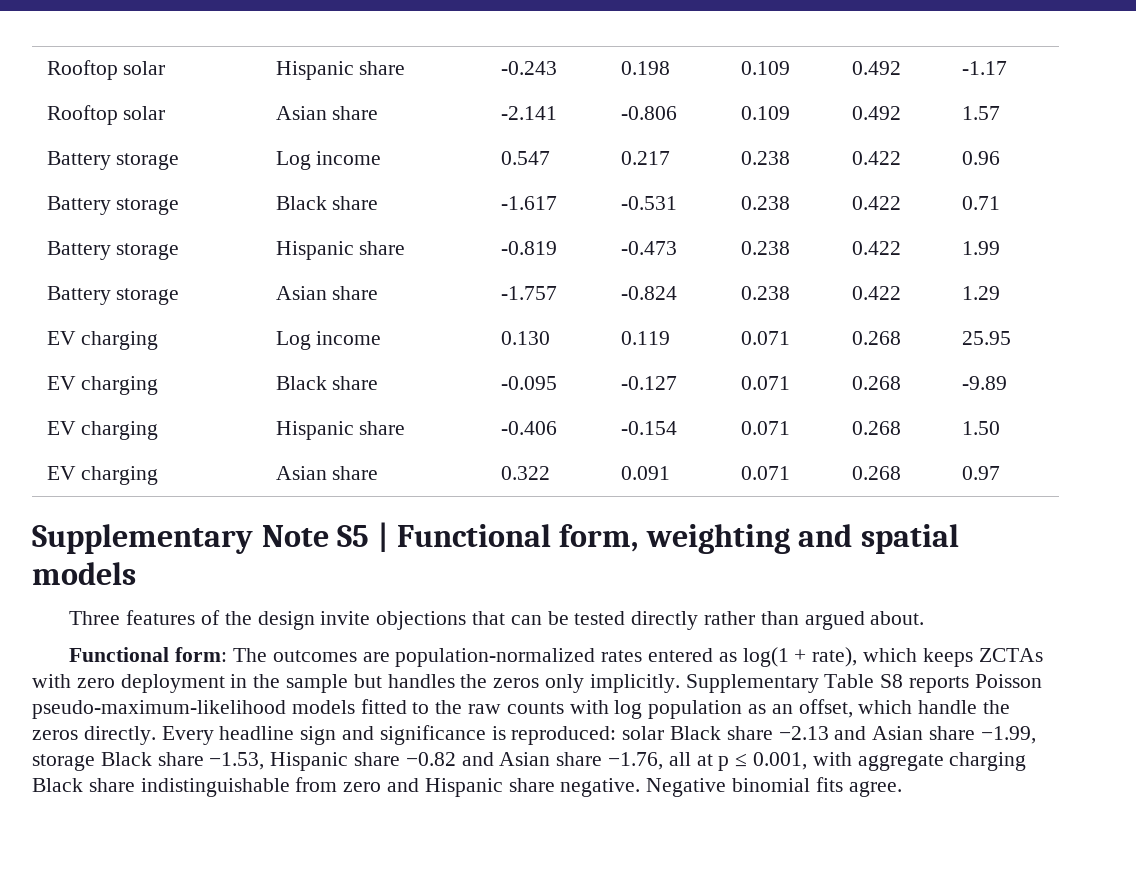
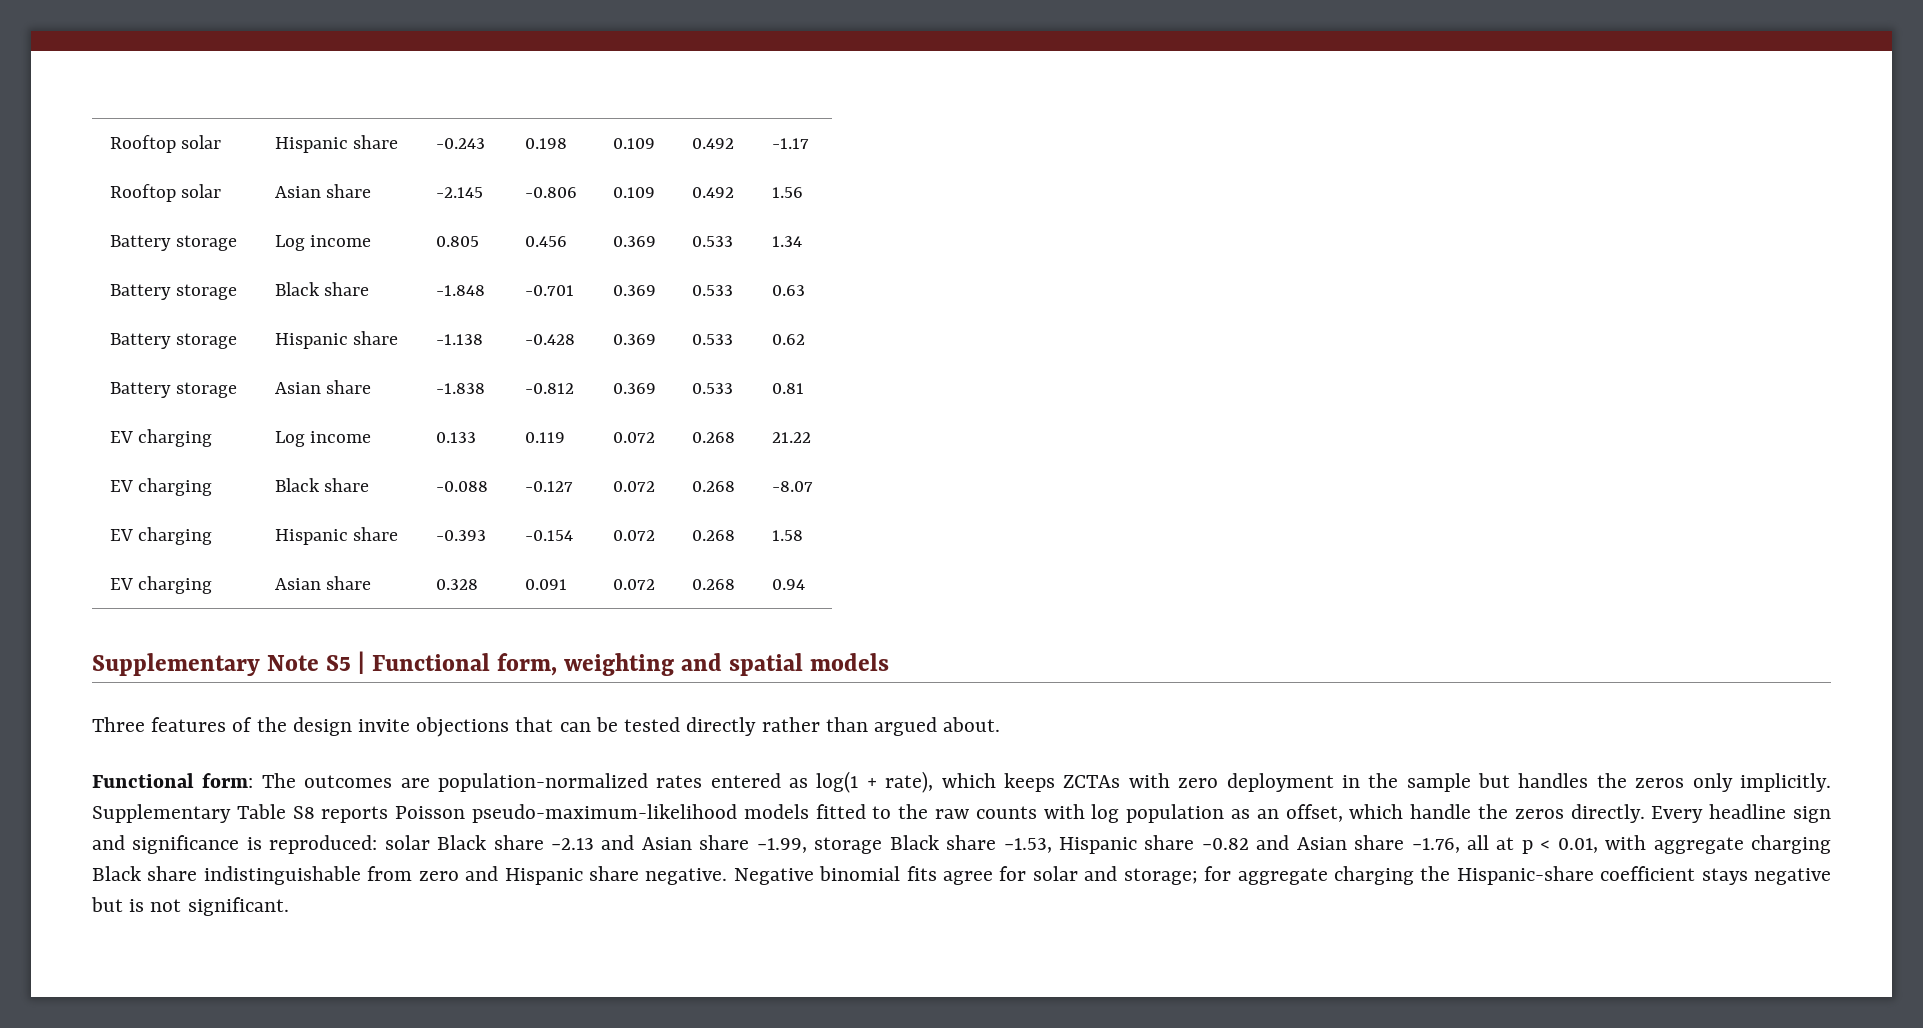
[500,106,557,120] -2.141 -> [435,187,483,198] -2.145
[961,106,1000,120] 1.57 -> [771,187,803,198] 1.56
[500,151,550,165] [620,151,670,165] [740,151,790,165] [851,151,901,165] [961,151,1000,165] 0.547 | 0.217 | 0.238 | 0.422 | 0.96 -> [435,236,479,247] [524,236,567,247] [612,236,656,247] [691,236,733,247] [771,236,802,247] 0.805 | 0.456 | 0.369 | 0.533 | 1.34
[500,196,557,210] [620,196,677,210] [740,196,790,210] [851,196,901,210] [961,196,1000,210] -1.617 | -0.531 | 0.238 | 0.422 | 0.71 -> [435,285,485,296] [524,285,574,296] [612,285,656,296] [691,285,733,296] [771,285,805,296] -1.848 | -0.701 | 0.369 | 0.533 | 0.63
[500,241,557,255] [620,241,677,255] [740,241,790,255] [851,241,901,255] [961,241,1000,255] -0.819 | -0.473 | 0.238 | 0.422 | 1.99 -> [435,334,483,345] [524,334,575,345] [612,334,656,345] [691,334,733,345] [771,334,805,345] -1.138 | -0.428 | 0.369 | 0.533 | 0.62
[500,286,557,300] [620,286,677,300] [740,286,790,300] [851,286,901,300] [961,286,1000,300] -1.757 | -0.824 | 0.238 | 0.422 | 1.29 -> [435,383,485,394] [524,383,574,394] [612,383,656,394] [691,383,733,394] [771,383,804,394] -1.838 | -0.812 | 0.369 | 0.533 | 0.81
[500,331,550,345] 0.130 -> [435,432,476,443] 0.133
[740,331,790,345] [851,331,901,345] [961,331,1011,345] 0.071 | 0.268 | 25.95 -> [612,432,655,443] [691,432,735,443] [771,432,811,443] 0.072 | 0.268 | 21.22
[500,376,557,390] -0.095 -> [435,481,488,492] -0.088
[740,376,790,390] [851,376,901,390] [961,376,1007,390] 0.071 | 0.268 | -9.89 -> [612,481,655,492] [691,481,735,492] [771,481,813,492] 0.072 | 0.268 | -8.07
[500,421,557,435] -0.406 -> [435,530,486,541] -0.393
[740,421,790,435] [851,421,901,435] [961,421,1000,435] 0.071 | 0.268 | 1.50 -> [612,530,655,541] [691,530,735,541] [771,530,803,541] 0.072 | 0.268 | 1.58
[500,466,550,480] 0.322 -> [435,579,478,590] 0.328
[740,466,790,480] [851,466,901,480] [961,466,1000,480] 0.071 | 0.268 | 0.97 -> [612,579,655,590] [691,579,735,590] [771,579,805,590] 0.072 | 0.268 | 0.94
[735,752,808,770] ≤ 0.001, -> [1540,838,1598,853] < 0.01,
[848,781,902,797] agree. -> [942,866,1832,885] [91,897,289,916] agree for solar and storage; for aggregate charging the Hispanic-share coefficient stays negative but is not significant.

